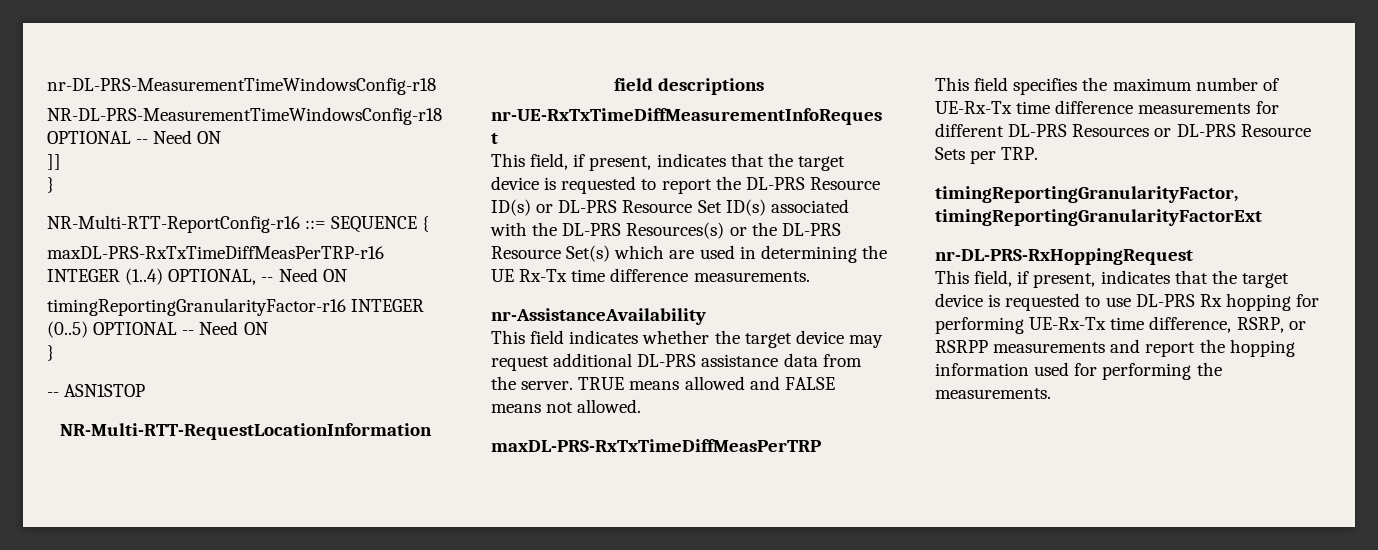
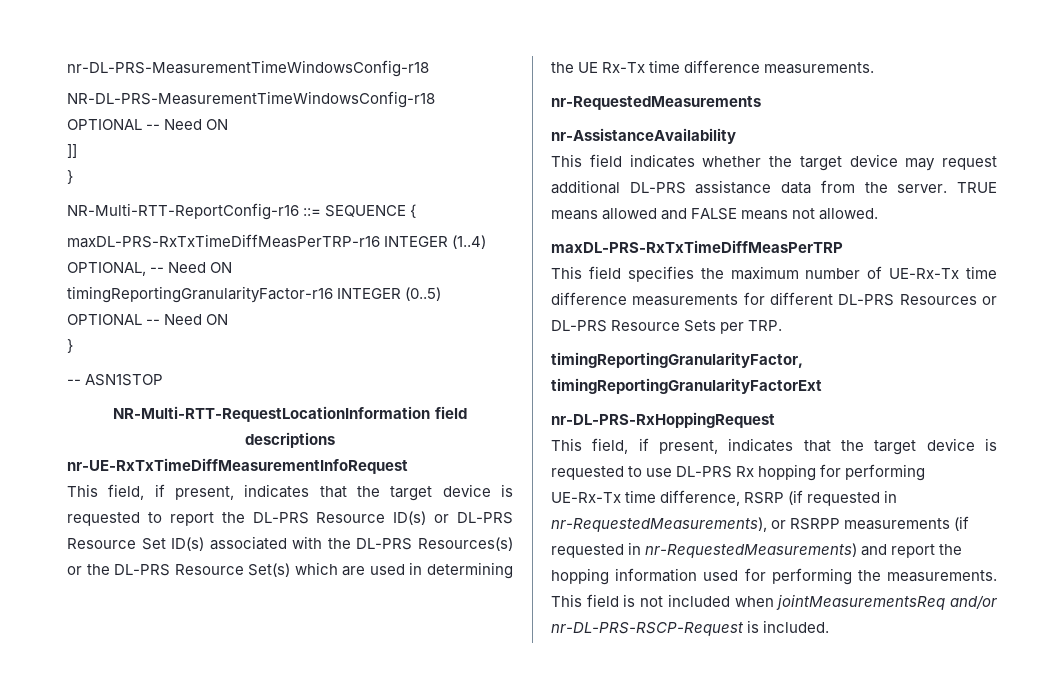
(810, 276) none -> [551,96,761,110] // nr-RequestedMeasurements
[1236,317,1306,333] [935,340,1106,353] RSRP, or RSRPP measurements -> [744,490,898,506] [551,516,970,532] [551,542,858,558] RSRP (if requested in nr-RequestedMeasurements), or RSRPP measurements (if requested in nr-RequestedMeasurements)
(1051, 393) none -> [551,594,997,610] [551,620,830,636] This field is not included when jointMeasurementsReq and/or nr-DL-PRS-RSCP-Request is included.

